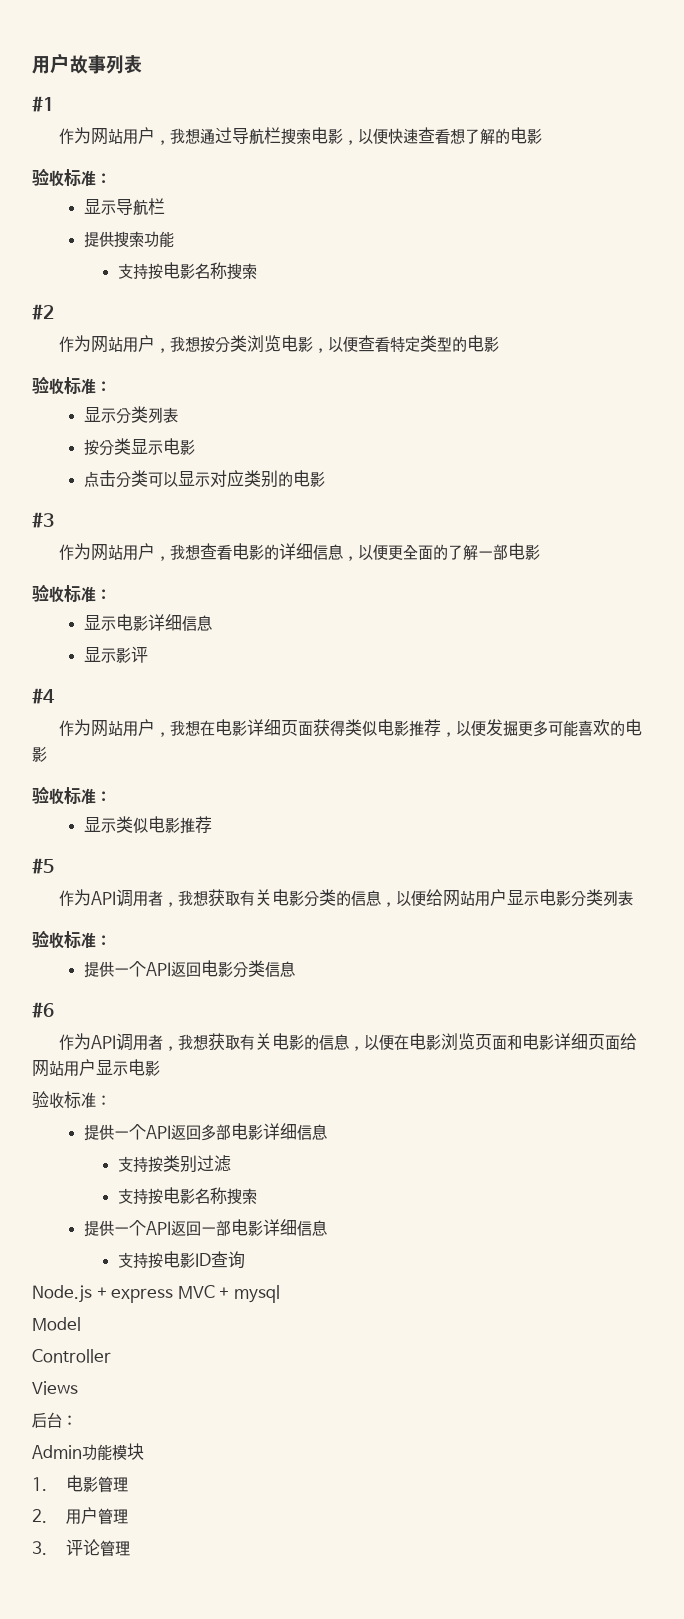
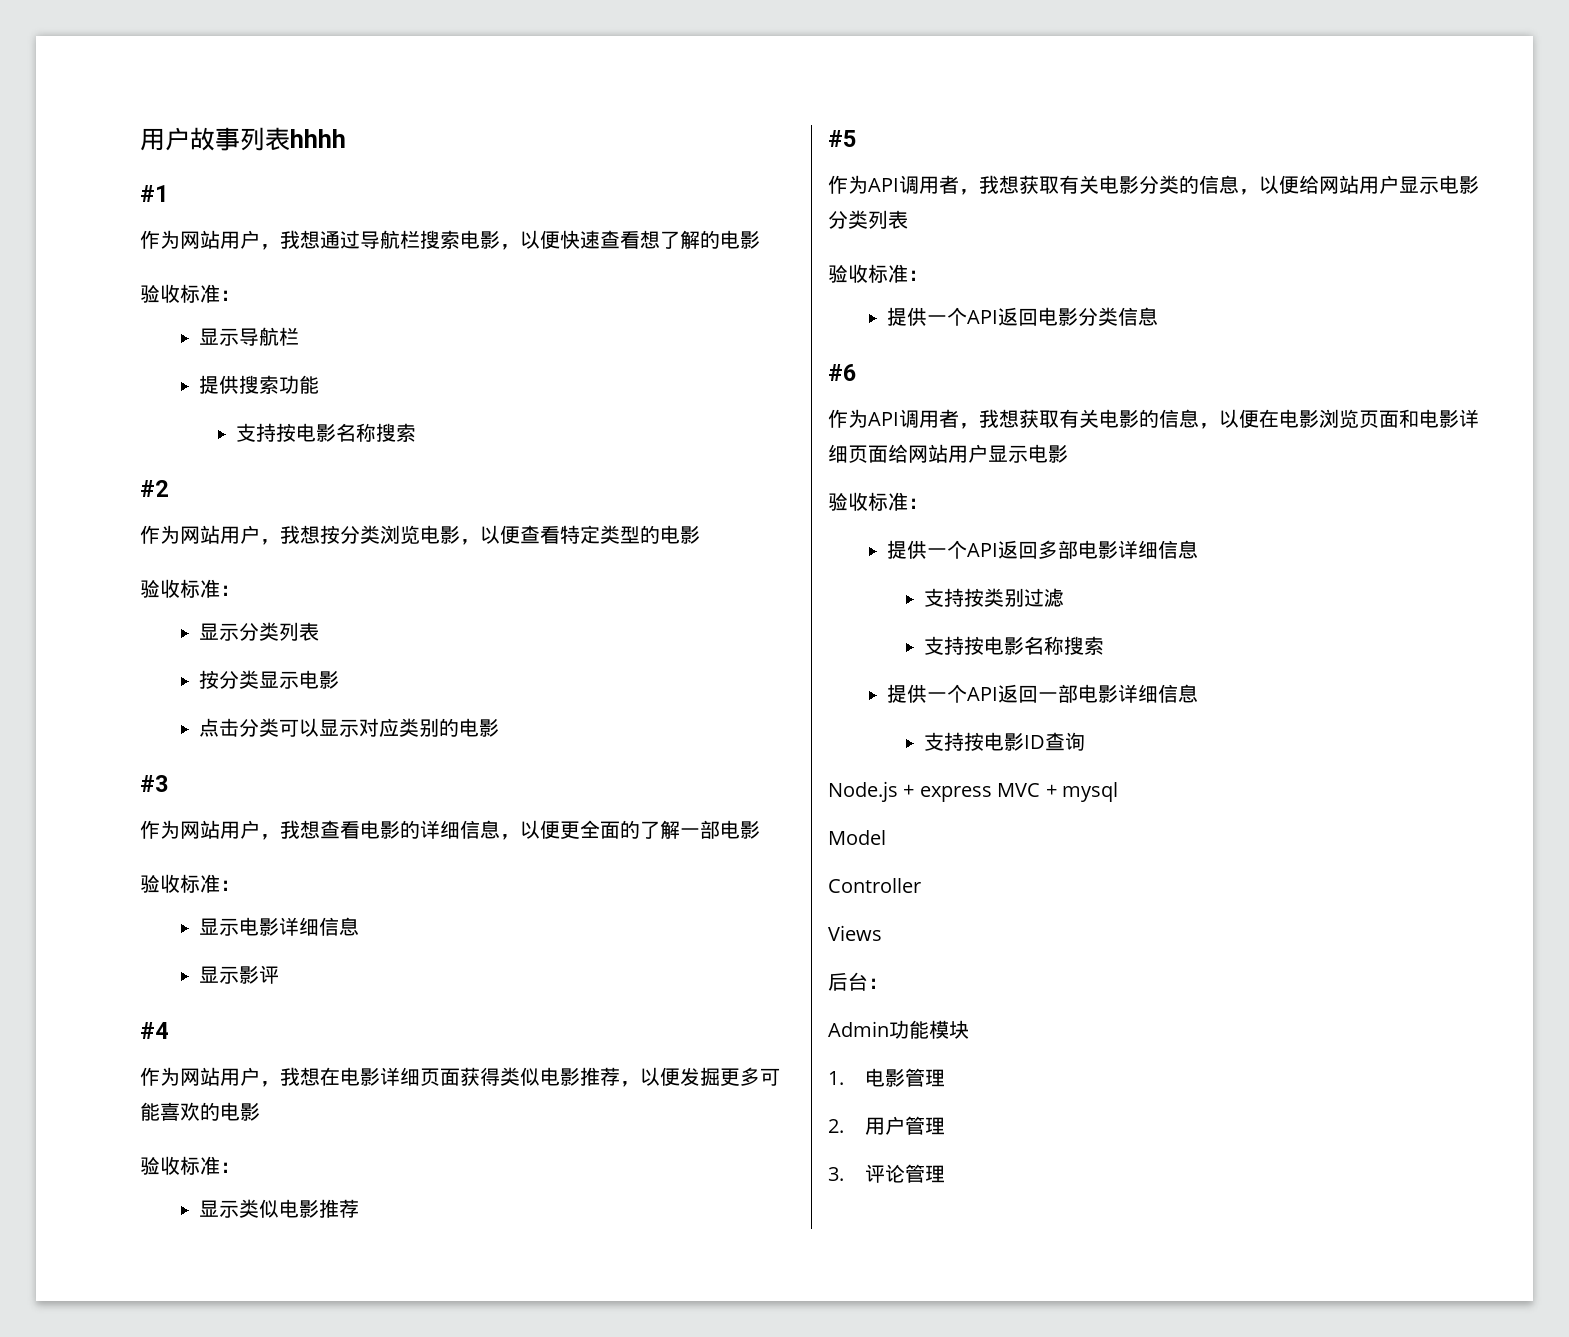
(142, 64) none -> [290,129,346,148] hhhh

